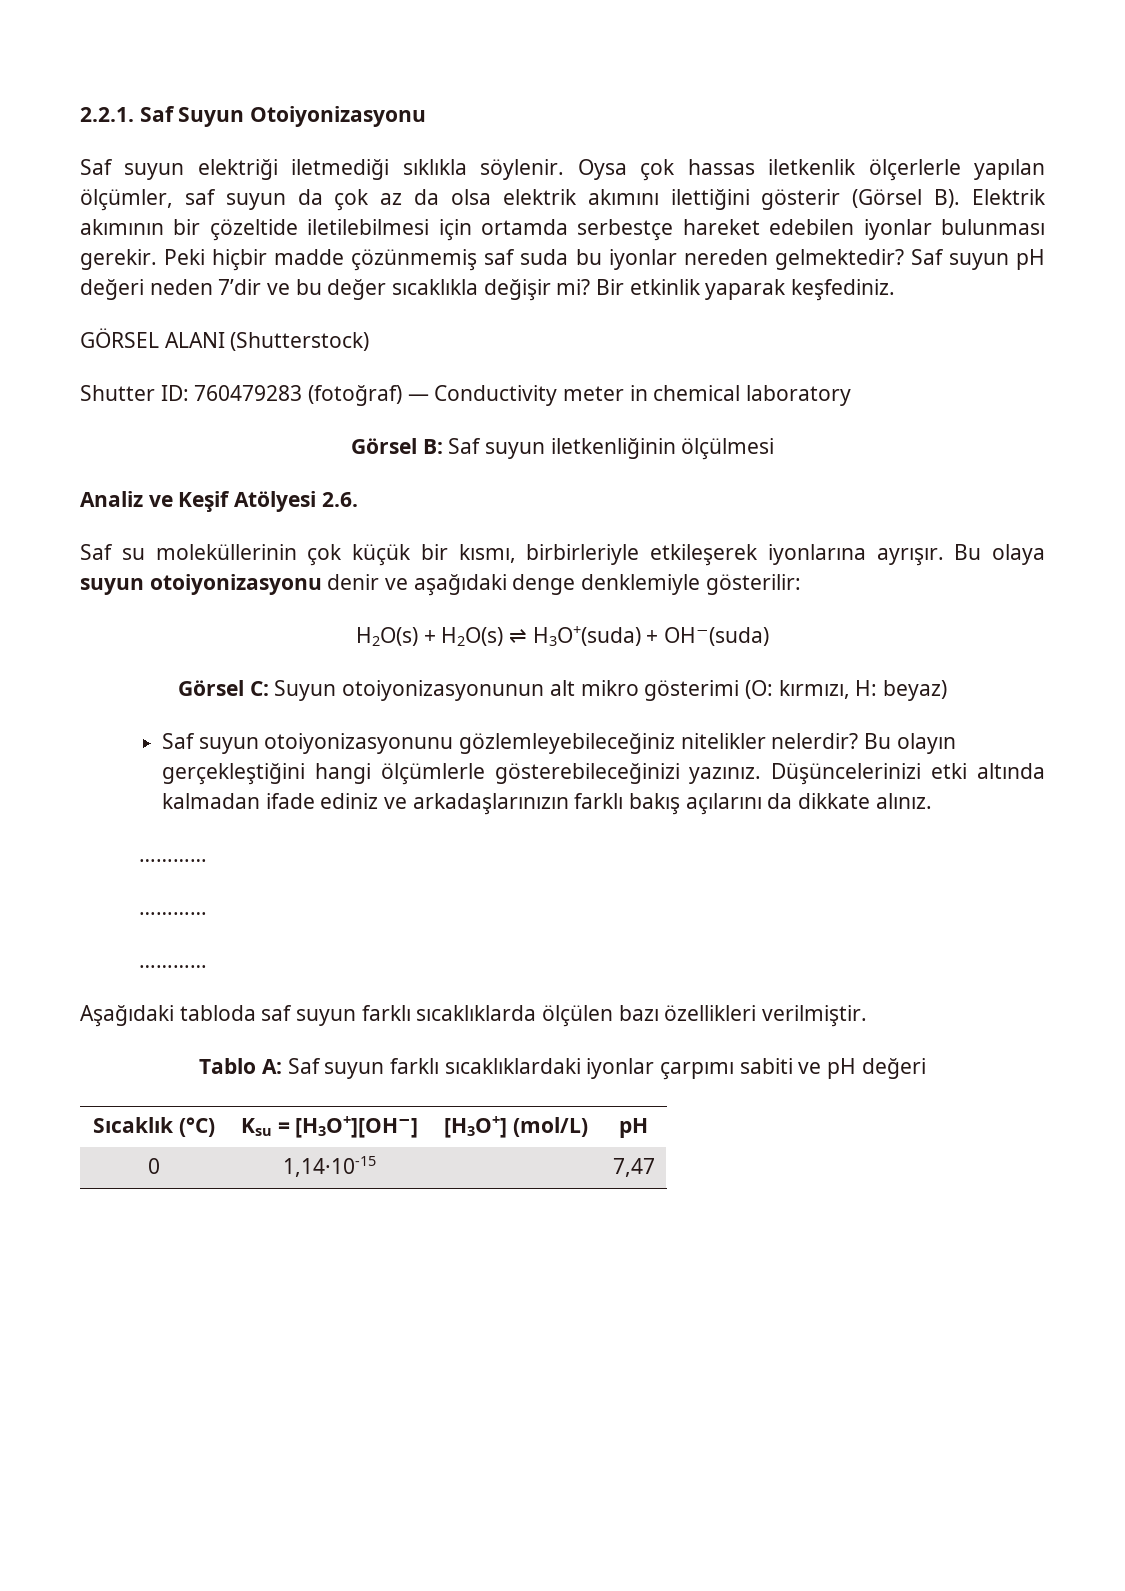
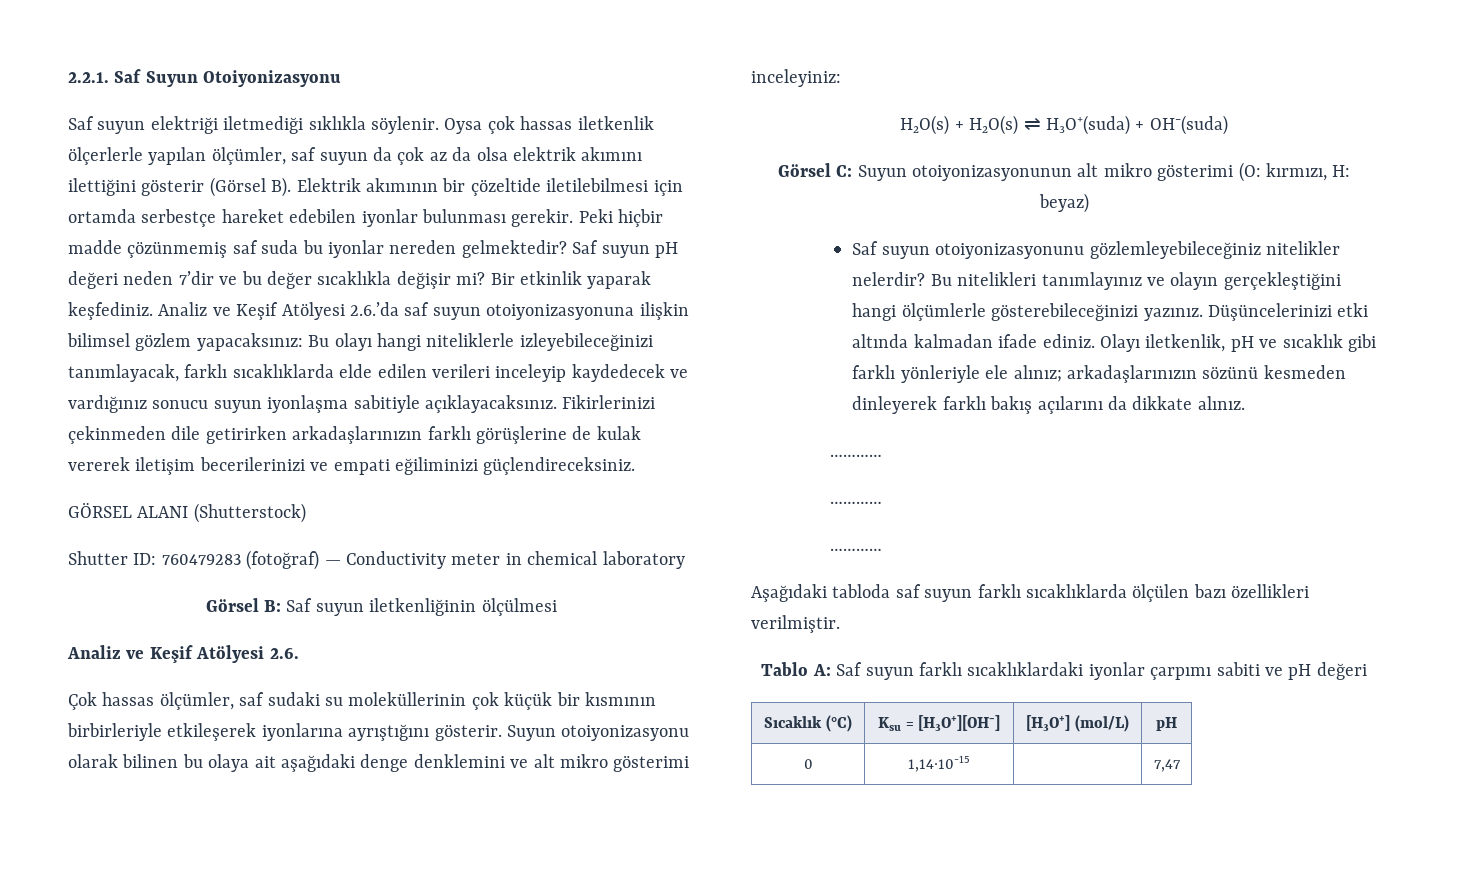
(896, 290) none -> [158,302,689,320] [67,333,653,351] [68,364,689,382] [68,395,656,413] [68,426,641,444] [68,457,636,475] Analiz ve Keşif Atölyesi 2.6.’da saf suyun otoiyonizasyonuna ilişkin bilimsel gözlem yapacaksınız: Bu olayı hangi niteliklerle izleyebileceğinizi tanımlayacak, farklı sıcaklıklarda elde edilen verileri inceleyip kaydedecek ve vardığınız sonucu suyun iyonlaşma sabitiyle açıklayacaksınız. Fikirlerinizi çekinmeden dile getirirken arkadaşlarınızın farklı görüşlerine de kulak vererek iletişim becerilerinizi ve empati eğiliminizi güçlendireceksiniz.
[80,544,113,560] Saf -> [68,692,320,710] Çok hassas ölçümler, saf sudaki
[458,544,516,563] kısmı, -> [584,692,656,706] kısmının
[876,544,1045,566] [80,574,801,596] ayrışır. Bu olaya suyun otoiyonizasyonu denir ve aşağıdaki denge denklemiyle gösterilir: -> [348,724,690,741] [68,754,690,772] [751,69,841,87] ayrıştığını gösterir. Suyun otoiyonizasyonu olarak bilinen bu olaya ait aşağıdaki denge denklemini ve alt mikro gösterimi inceleyiniz:
(892, 741) none -> [957,272,1165,290] nitelikleri tanımlayınız ve
[320,793,569,815] ediniz ve arkadaşlarınızın -> [1042,334,1376,352] [852,365,1346,383] [852,396,938,414] ediniz. Olayı iletkenlik, pH ve sıcaklık gibi farklı yönleriyle ele alınız; arkadaşlarınızın sözünü kesmeden dinleyerek

